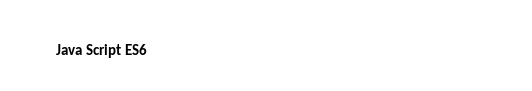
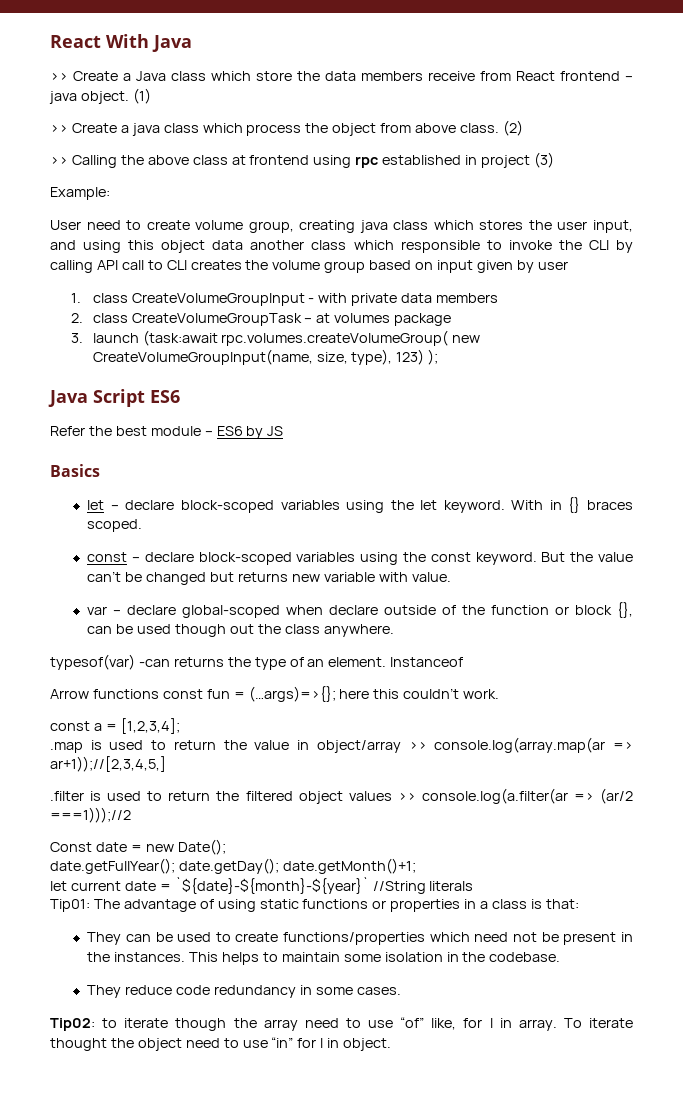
[56,44,147,58] Java Script ES6 -> [50,34,192,52] [50,71,633,81] [49,88,151,104] [50,120,523,136] [50,152,554,168] [50,187,110,200] [50,220,634,233] [50,240,634,253] [50,260,568,273] [71,293,499,306] [71,313,452,326] [71,330,481,346] [92,349,439,365] [48,389,180,407] [50,426,284,439] [50,464,100,477] [87,497,633,513] [87,519,143,532] [87,552,633,565] [87,571,451,585] [87,602,633,618] [87,624,394,637] [50,654,464,670] [50,686,500,702] [50,718,180,734] [50,737,634,753] [50,756,166,772] [50,788,633,804] [50,807,131,823] [50,839,226,855] [50,858,416,874] [50,877,474,894] [50,899,579,912] [87,932,633,945] [87,952,561,965] [87,985,401,998] [50,1017,633,1031] [50,1037,392,1051] React With Java // >> Create a Java class which store the data members receive from React frontend – java object. (1) // >> Create a java class which process the object from above class. (2) // >> Calling the above class at frontend using rpc established in project (3) // Example: // User need to create volume group, creating java class which stores the user input, and using this object data another class which responsible to invoke the CLI by calling API call to CLI creates the volume group based on input given by user // 1. class CreateVolumeGroupInput - with private data members // 2. class CreateVolumeGroupTask – at volumes package // 3. launch (task:await rpc.volumes.createVolumeGroup( new CreateVolumeGroupInput(name, size, type), 123) ); // Java Script ES6 // Refer the best module – ES6 by JS // Basics // let – declare block-scoped variables using the let keyword. With in {} braces scoped. // const – declare block-scoped variables using the const keyword. But the value can’t be changed but returns new variable with value. // var – declare global-scoped when declare outside of the function or block {}, can be used though out the class anywhere. // typesof(var) -can returns the type of an element. Instanceof // Arrow functions const fun = (…args)=>{}; here this couldn’t work. // const a = [1,2,3,4]; // .map is used to return the value in object/array >> console.log(array.map(ar => ar+1));//[2,3,4,5,] // .filter is used to return the filtered object values >> console.log(a.filter(ar => (ar/2 ===1)));//2 // Const date = new Date(); // date.getFullYear(); date.getDay(); date.getMonth()+1; // let current date = `${date}-${month}-${year}` //String literals // Tip01: The advantage of using static functions or properties in a class is that: // They can be used to create functions/properties which need not be present in the instances. This helps to maintain some isolation in the codebase. // They reduce code redundancy in some cases. // Tip02: to iterate though the array need to use “of” like, for I in array. To iterate thought the object need to use “in” for I in object.

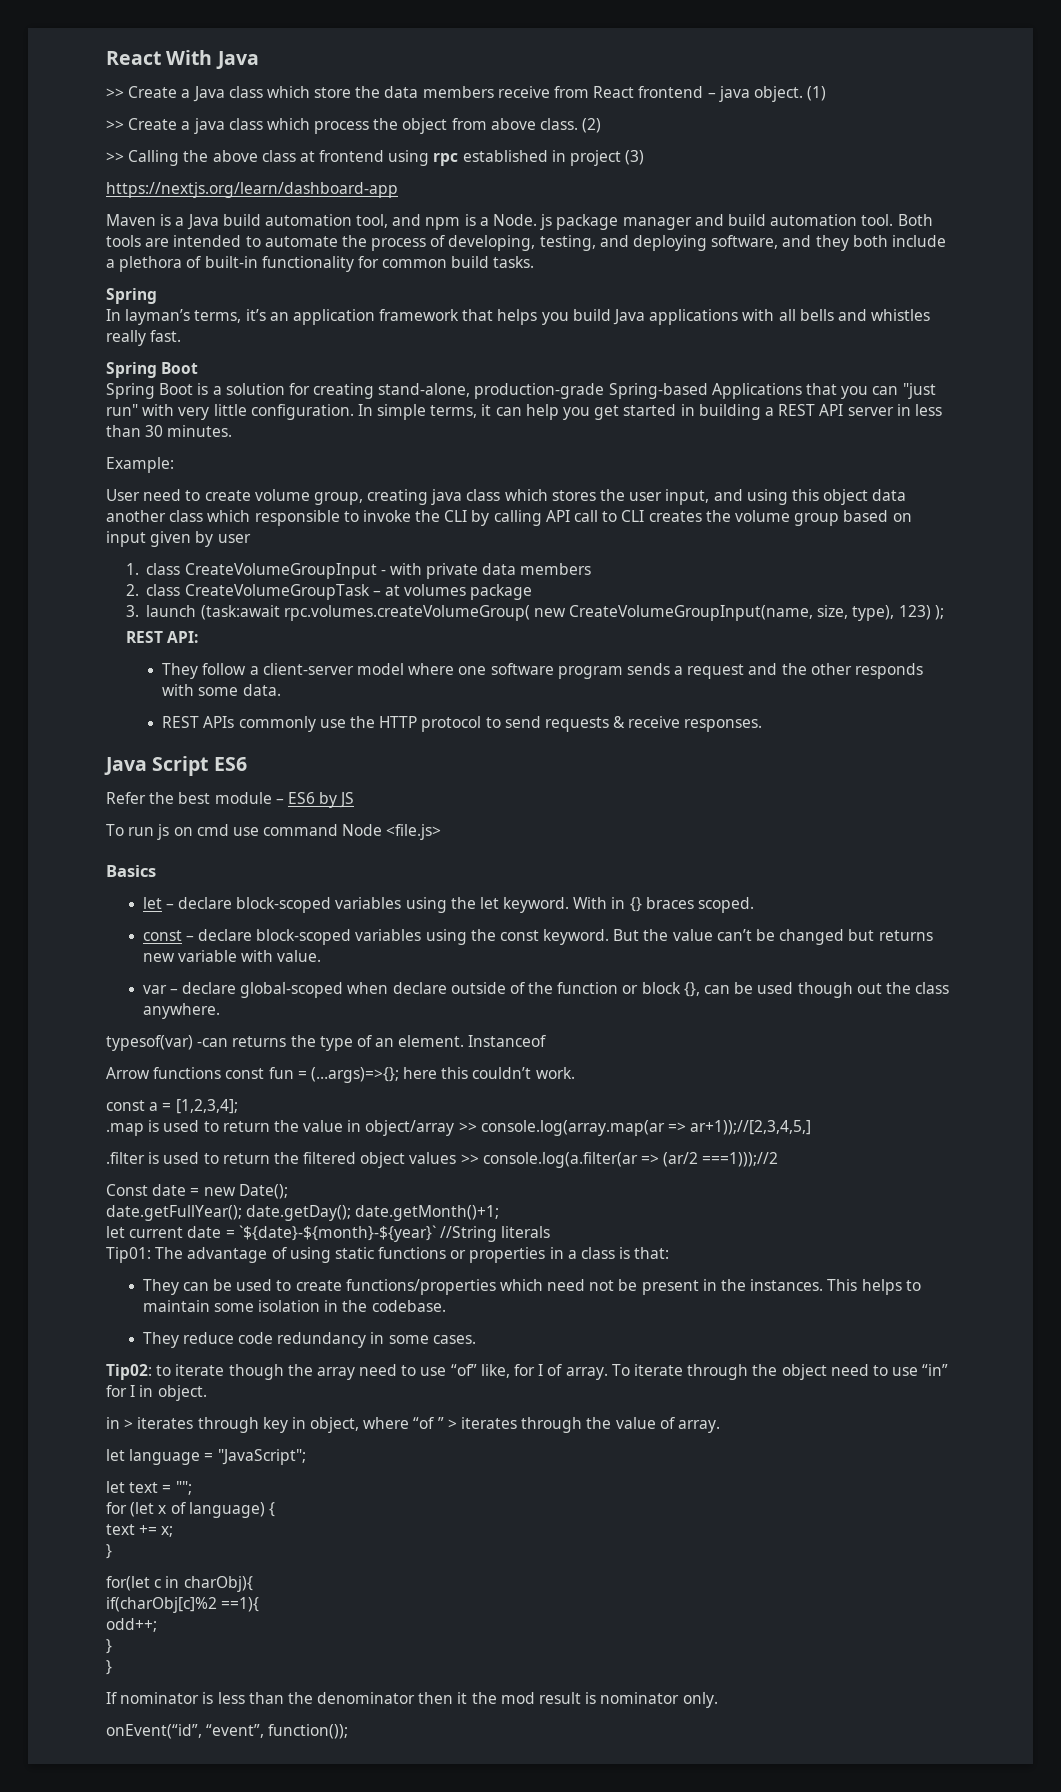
(554, 160) none -> [106,182,398,198] [106,214,933,230] [106,235,946,251] [106,256,535,272] [106,288,157,304] [106,309,931,325] [106,330,182,346] [106,362,199,378] [106,383,936,399] [106,404,942,420] [106,425,233,437] // https://nextjs.org/learn/dashboard-app // Maven is a Java build automation tool, and npm is a Node. js package manager and build automation tool. Both tools are intended to automate the process of developing, testing, and deploying software, and they both include a plethora of built-in functionality for common build tasks. // Spring // In layman’s terms, it’s an application framework that helps you build Java applications with all bells and whistles really fast. // Spring Boot // Spring Boot is a solution for creating stand-alone, production-grade Spring-based Applications that you can "just run" with very little configuration. In simple terms, it can help you get started in building a REST API server in less than 30 minutes.
(439, 357) none -> [125,631,198,643] [162,663,923,679] [162,684,281,696] [162,716,763,732] // REST API: // They follow a client-server model where one software program sends a request and the other responds with some data. // REST APIs commonly use the HTTP protocol to send requests & receive responses.
(284, 431) none -> [106,824,442,840] // To run js on cmd use command Node <file.js>
[499,1018,512,1028] in -> [547,1364,563,1376] of
[50,1038,107,1051] thought -> [687,1364,749,1380] through
(392, 1044) none -> [106,1417,720,1433] [106,1449,306,1465] [106,1481,192,1495] [106,1502,275,1518] [106,1524,174,1537] [106,1544,112,1559] [106,1576,253,1592] [106,1597,260,1613] [106,1618,157,1632] [106,1639,112,1654] [106,1660,112,1675] [106,1692,718,1708] [106,1724,349,1739] // in > iterates through key in object, where “of ” > iterates through the value of array. // let language = "JavaScript"; // let text = ""; // for (let x of language) { // text += x; // } // for(let c in charObj){ // if(charObj[c]%2 ==1){ // odd++; // } // } // If nominator is less than the denominator then it the mod result is nominator only. // onEvent(“id”, “event”, function());

